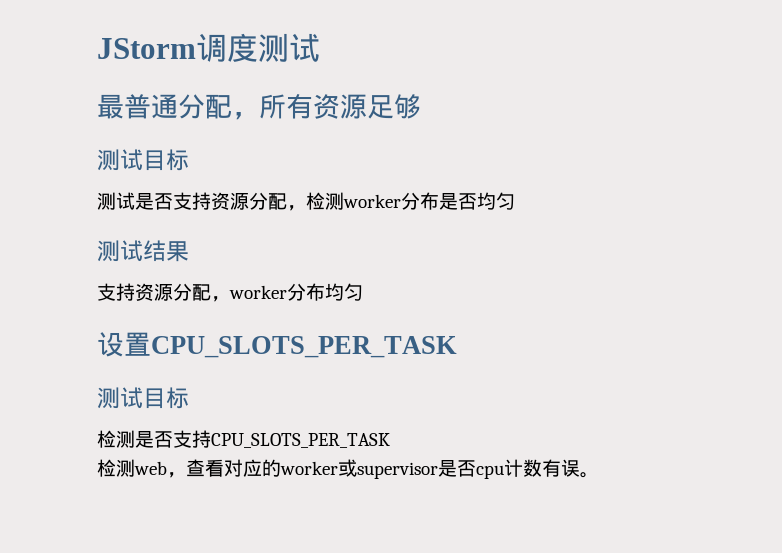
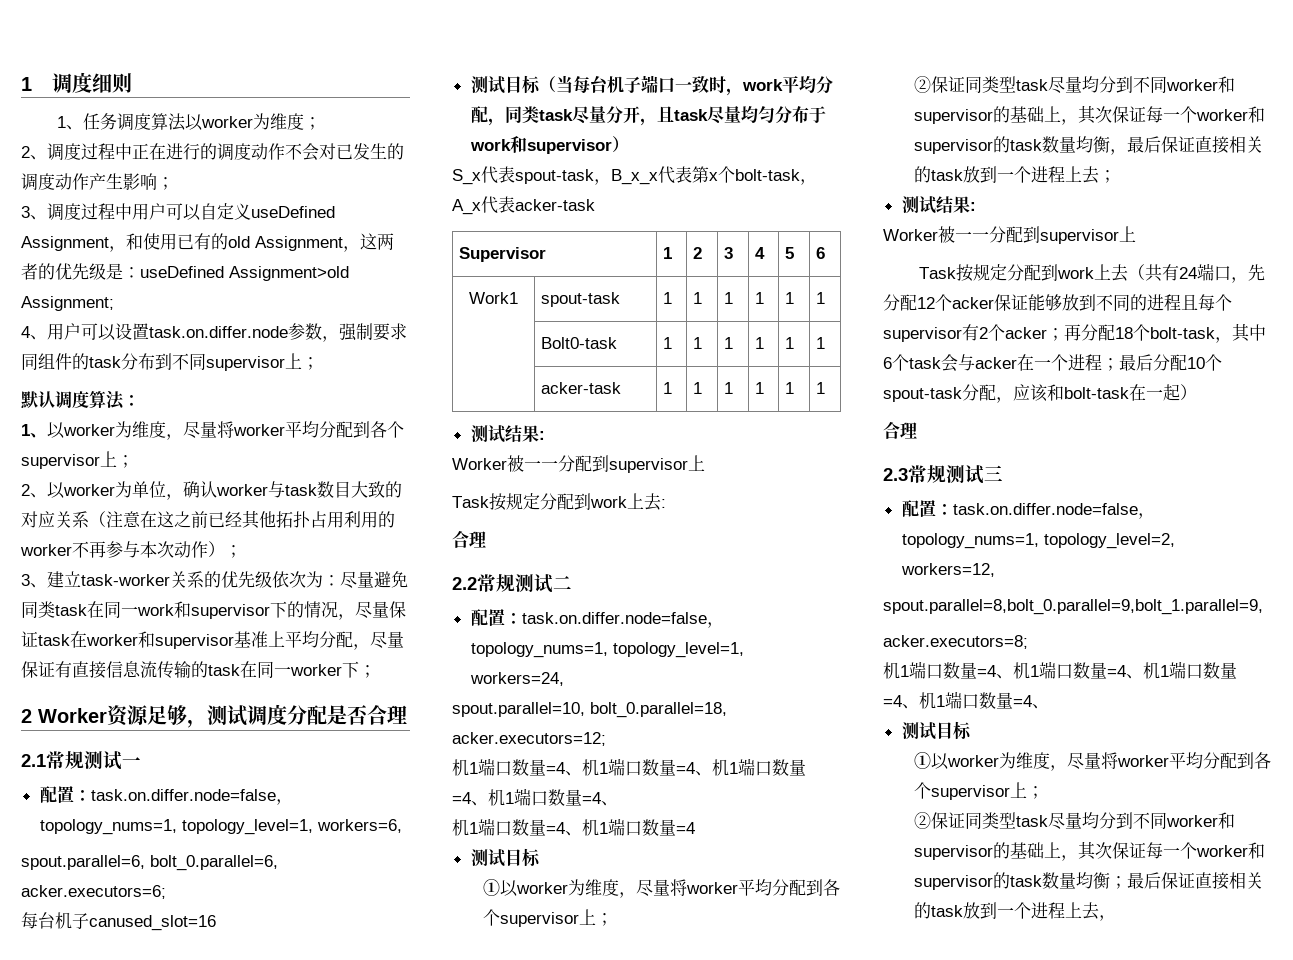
[97,33,320,62] [97,94,421,120] [97,149,189,171] [97,192,515,211] [97,240,189,262] [97,283,363,302] [97,332,457,358] [97,387,189,409] [97,430,390,448] [97,459,599,479] JStorm调度测试 // 最普通分配，所有资源足够 // 测试目标 // 测试是否支持资源分配，检测worker分布是否均匀 // 测试结果 // 支持资源分配，worker分布均匀 // 设置CPU_SLOTS_PER_TASK // 测试目标 // 检测是否支持CPU_SLOTS_PER_TASK // 检测web，查看对应的worker或supervisor是否cpu计数有误。 -> [21,72,133,94] [57,113,322,131] [21,143,404,161] [21,173,174,191] [21,203,335,221] [21,233,394,252] [21,263,349,281] [21,296,114,311] [21,323,407,342] [21,353,319,371] [21,390,140,410] [21,421,404,440] [21,451,134,469] [21,481,402,500] [21,510,395,529] [20,541,242,558] [21,571,408,589] [21,601,406,620] [21,631,404,650] [21,661,376,679] [21,704,407,728] [21,751,141,770] [39,786,293,805] [39,819,402,835] [21,855,278,871] [21,885,166,899] [21,912,216,931] [470,75,833,96] [470,105,826,126] [469,136,629,154] [452,166,817,185] [452,196,595,215] [458,247,546,262] [662,247,672,259] [692,247,702,259] [723,247,733,259] [754,247,765,259] [784,247,794,259] [815,247,825,259] [469,292,518,304] [540,292,620,307] [662,292,672,304] [692,292,702,304] [723,292,733,304] [754,292,764,304] [784,292,794,304] [815,292,825,304] [540,337,617,349] [662,337,672,349] [692,337,702,349] [723,337,733,349] [754,337,764,349] [784,337,794,349] [815,337,825,349] [540,382,621,394] [662,382,672,394] [692,382,702,394] [723,382,733,394] [754,382,764,394] [784,382,794,394] [815,382,825,394] [470,425,545,443] [452,455,705,473] [452,493,666,511] [452,530,486,548] [452,574,572,593] [470,609,724,628] [470,642,744,658] [469,672,564,686] [452,702,727,718] [452,732,606,746] [452,758,806,776] [452,788,618,806] [452,818,695,836] [470,848,541,867] [483,879,841,898] [483,909,614,927] [914,76,1236,94] [914,105,1266,125] [914,136,1264,155] [914,166,1117,184] [901,196,976,214] [883,226,1136,244] [919,263,1266,283] [883,294,1232,311] [883,323,1266,343] [883,354,1222,372] [883,384,1197,403] [883,421,917,439] [883,465,1003,484] [901,500,1155,519] [901,533,1175,549] [900,563,995,577] [883,599,1263,615] [883,635,1028,649] [883,661,1237,679] [883,691,1049,709] [901,721,972,740] [914,752,1272,771] [914,782,1045,800] [914,812,1236,830] [914,841,1266,861] [914,872,1264,890] [914,902,1117,921] 1调度细则 // 1、任务调度算法以worker为维度； // 2、调度过程中正在进行的调度动作不会对已发生的调度动作产生影响； // 3、调度过程中用户可以自定义useDefined Assignment，和使用已有的old Assignment，这两者的优先级是：useDefined Assignment>old Assignment; // 4、用户可以设置task.on.differ.node参数，强制要求同组件的task分布到不同supervisor上； // 默认调度算法： // 1、以worker为维度，尽量将worker平均分配到各个supervisor上； // 2、以worker为单位，确认worker与task数目大致的对应关系（注意在这之前已经其他拓扑占用利用的worker不再参与本次动作）； // 3、建立task-worker关系的优先级依次为：尽量避免同类task在同一work和supervisor下的情况，尽量保证task在worker和supervisor基准上平均分配，尽量保证有直接信息流传输的task在同一worker下； // 2 Worker资源足够，测试调度分配是否合理 // 2.1常规测试一 // 配置：task.on.differ.node=false，topology_nums=1, topology_level=1, workers=6, // spout.parallel=6, bolt_0.parallel=6, acker.executors=6; // 每台机子canused_slot=16 // 测试目标（当每台机子端口一致时，work平均分配，同类task尽量分开，且task尽量均匀分布于work和supervisor） // S_x代表spout-task，B_x_x代表第x个bolt-task，A_x代表acker-task // Supervisor | 1 | 2 | 3 | 4 | 5 | 6 // Work1 | spout-task | 1 | 1 | 1 | 1 | 1 | 1 // | Bolt0-task | 1 | 1 | 1 | 1 | 1 | 1 // | acker-task | 1 | 1 | 1 | 1 | 1 | 1 // 测试结果: // Worker被一一分配到supervisor上 // Task按规定分配到work上去: // 合理 // 2.2常规测试二 // 配置：task.on.differ.node=false，topology_nums=1, topology_level=1, workers=24, // spout.parallel=10, bolt_0.parallel=18, acker.executors=12; // 机1端口数量=4、机1端口数量=4、机1端口数量=4、机1端口数量=4、 // 机1端口数量=4、机1端口数量=4 // 测试目标 // ①以worker为维度，尽量将worker平均分配到各个supervisor上； // ②保证同类型task尽量均分到不同worker和supervisor的基础上，其次保证每一个worker和supervisor的task数量均衡，最后保证直接相关的task放到一个进程上去； // 测试结果: // Worker被一一分配到supervisor上 // Task按规定分配到work上去（共有24端口，先分配12个acker保证能够放到不同的进程且每个supervisor有2个acker；再分配18个bolt-task，其中6个task会与acker在一个进程；最后分配10个spout-task分配，应该和bolt-task在一起） // 合理 // 2.3常规测试三 // 配置：task.on.differ.node=false，topology_nums=1, topology_level=2, workers=12, // spout.parallel=8,bolt_0.parallel=9,bolt_1.parallel=9, // acker.executors=8; // 机1端口数量=4、机1端口数量=4、机1端口数量=4、机1端口数量=4、 // 测试目标 // ①以worker为维度，尽量将worker平均分配到各个supervisor上； // ②保证同类型task尽量均分到不同worker和supervisor的基础上，其次保证每一个worker和supervisor的task数量均衡；最后保证直接相关的task放到一个进程上去，

